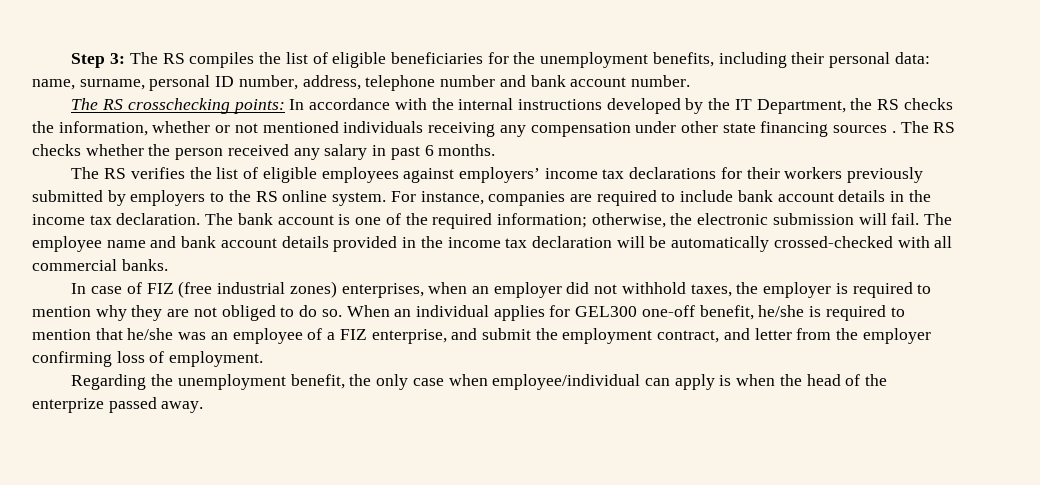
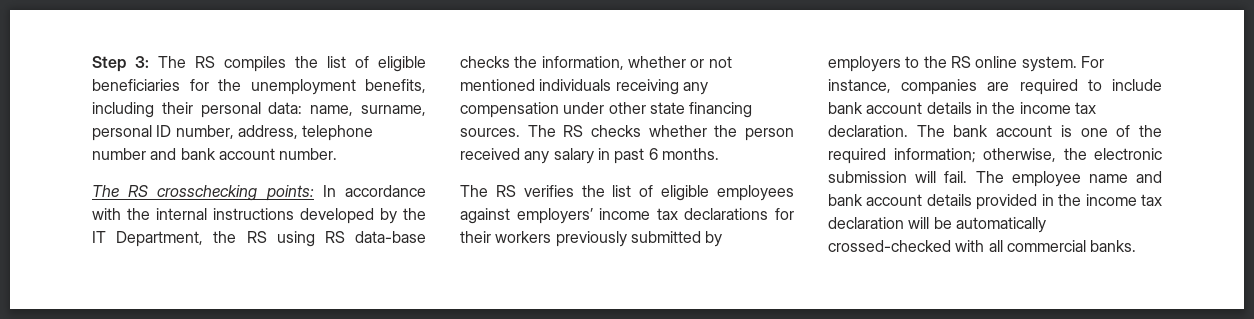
(900, 104) none -> [276,231,427,247] using RS data-base
[833,125,896,133] sources . -> [460,128,520,137] sources.
[71,281,932,298] [32,305,905,321] [32,328,931,344] [32,351,264,367] [71,374,888,390] [32,397,204,413] // In case of FIZ (free industrial zones) enterprises, when an employer did not withhold taxes, the employer is required to mention why they are not obliged to do so. When an individual applies for GEL300 one-off benefit, he/she is required to mention that he/she was an employee of a FIZ enterprise, and submit the employment contract, and letter from the employer confirming loss of employment. // Regarding the unemployment benefit, the only case when employee/individual can apply is when the head of the enterprize passed away. -> (1137, 246) none

